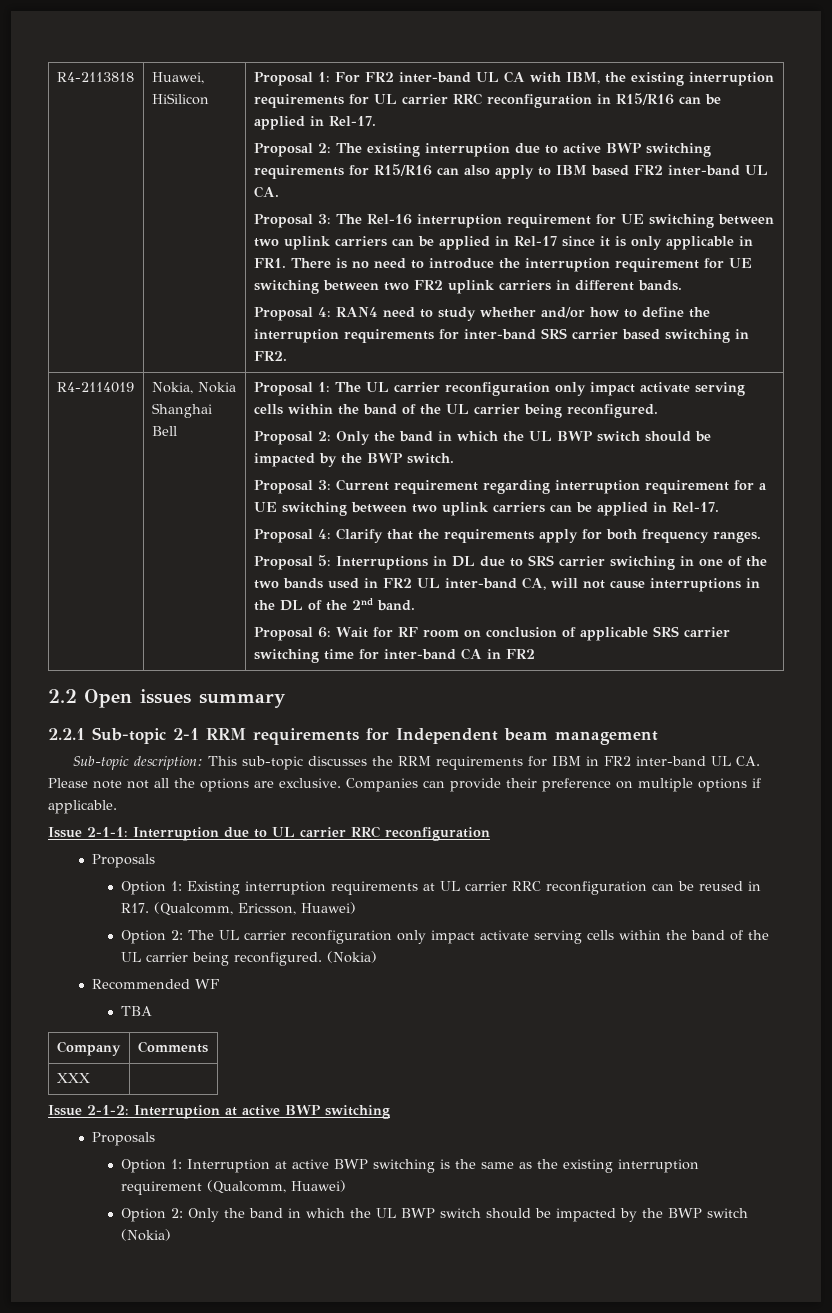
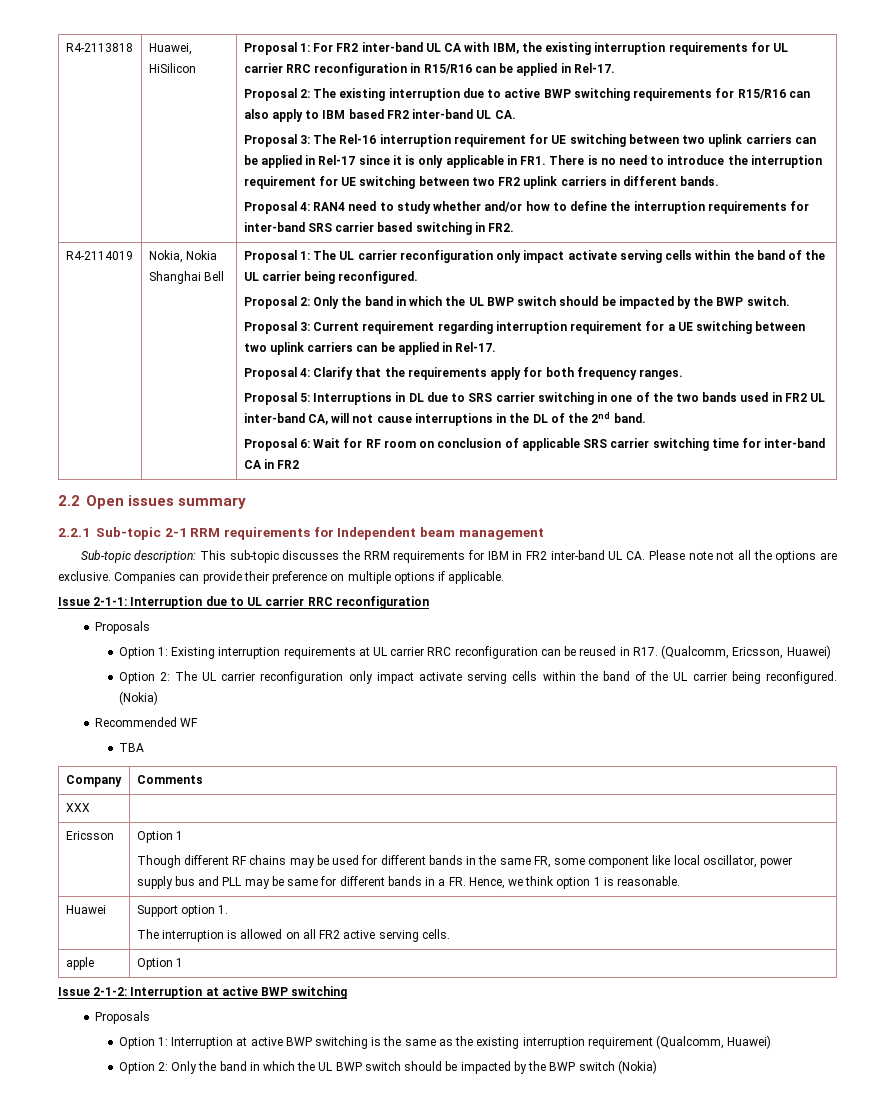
(90, 1078) none -> [65,831,114,840] [136,831,183,843] [136,855,793,868] [136,876,681,889] [65,905,106,914] [136,905,229,917] [136,929,450,942] [65,957,94,970] [136,958,183,970] // Ericsson | Option 1 // Though different RF chains may be used for different bands in the same FR, some component like local oscillator, power supply bus and PLL may be same for different bands in a FR. Hence, we think option 1 is reasonable. // Huawei | Support option 1. // The interruption is allowed on all FR2 active serving cells. // apple | Option 1

